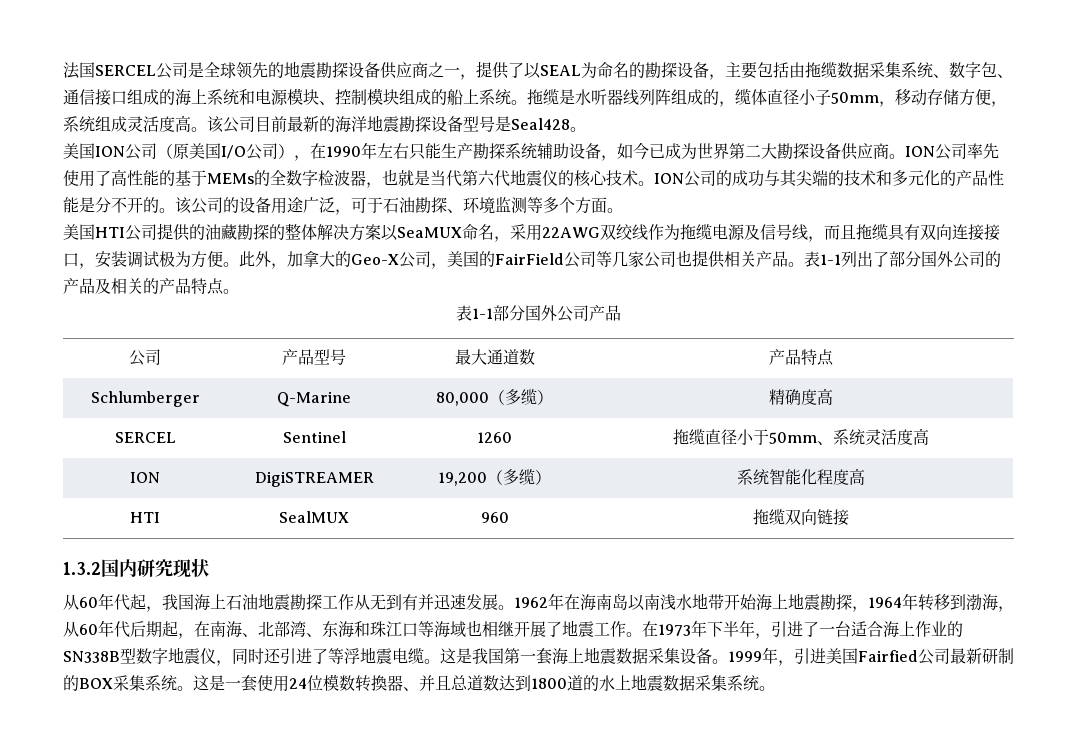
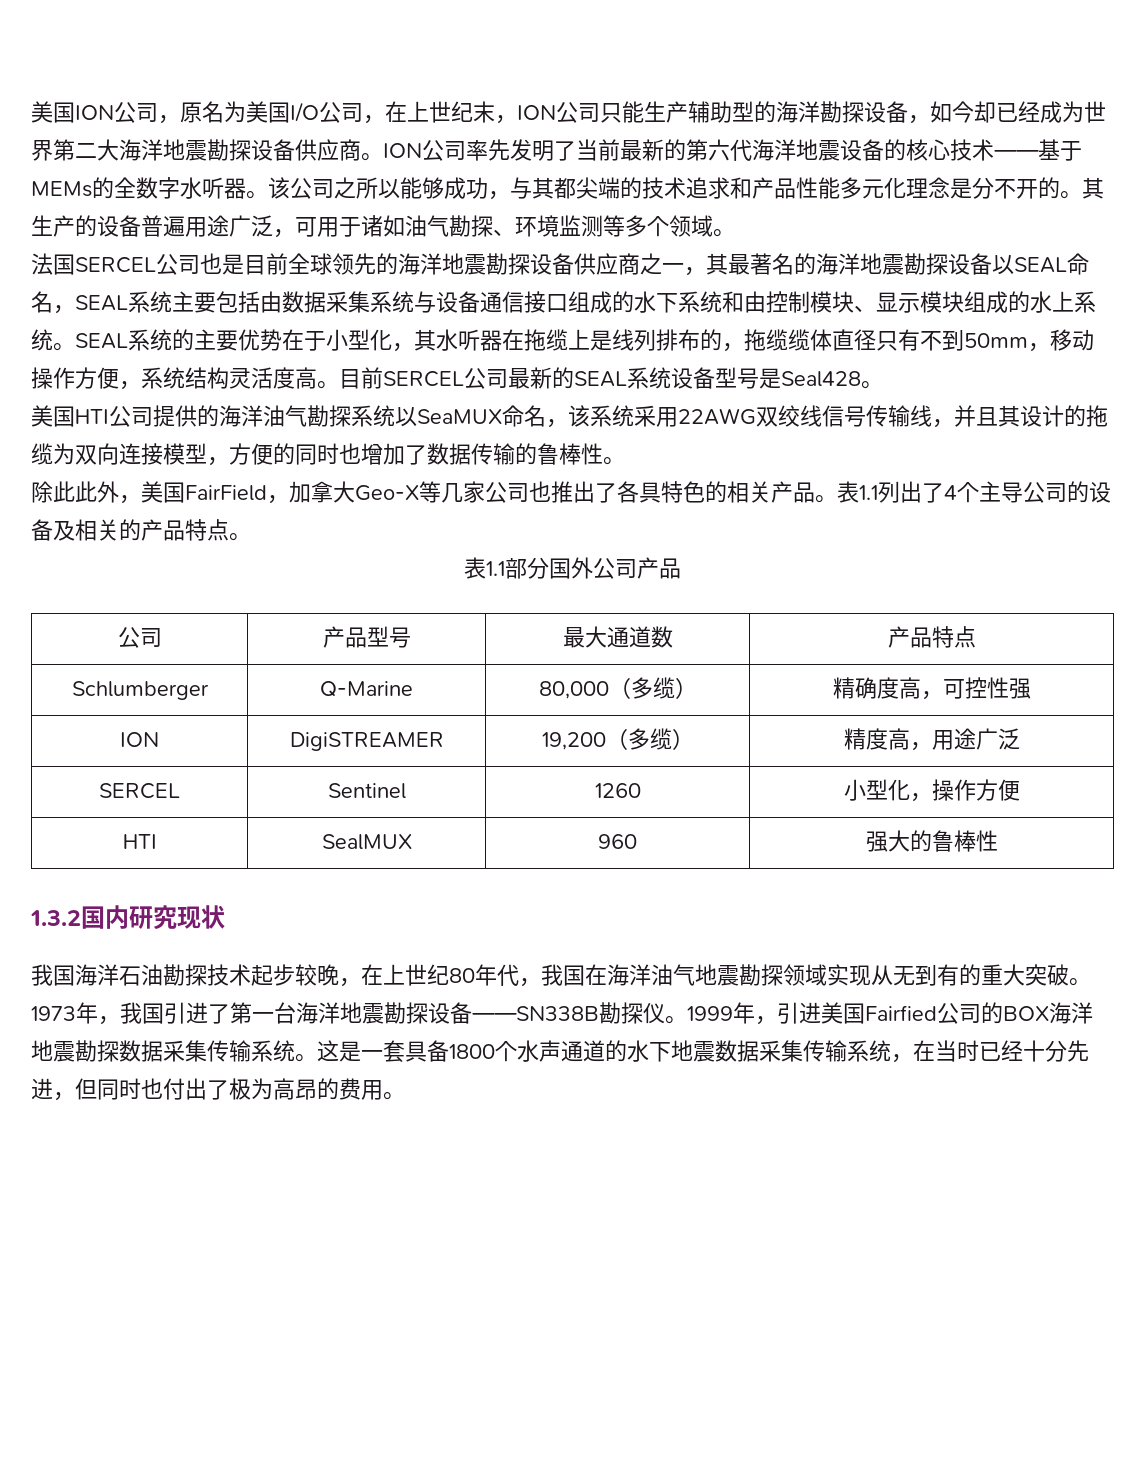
[63,61,1013,80] [63,88,1007,107] [63,115,586,133] [63,142,665,161] 法国SERCEL公司是全球领先的地震勘探设备供应商之一，提供了以SEAL为命名的勘探设备，主要包括由拖缆数据采集系统、数字包、通信接口组成的海上系统和电源模块、控制模块组成的船上系统。拖缆是水听器线列阵组成的，缆体直径小子50mm，移动存储方便，系统组成灵活度高。该公司目前最新的海洋地震勘探设备型号是Seal428。 // 美国ION公司（原美国I/O公司），在1990年左右只能生产勘探系统辅助设备，如今已 -> [31,101,1040,124] 美国ION公司，原名为美国I/O公司，在上世纪末，ION公司只能生产辅助型的海洋勘探设备，如今却已经
(777, 151) none -> [119,139,207,161] 海洋地震
[63,169,1004,188] [63,197,415,215] 使用了高性能的基于MEMs的全数字检波器，也就是当代第六代地震仪的核心技术。ION公司的成功与其尖端的技术和多元化的产品性能是分不开的。该公司的设备用途广泛，可于石油 -> [510,139,1082,161] [31,177,1104,200] [31,215,449,238] 发明了当前最新的第六代海洋地震设备的核心技术——基于MEMs的全数字水听器。该公司之所以能够成功，与其都尖端的技术追求和产品性能多元化理念是分不开的。其生产的设备普遍用途广泛，可用于诸如油气
[575,197,607,214] 方面 -> [669,215,735,237] [31,253,1089,276] [31,291,1096,314] [31,329,1094,352] [31,367,861,390] 领域。 // 法国SERCEL公司也是目前全球领先的海洋地震勘探设备供应商之一，其最著名的海洋地震勘探设备以SEAL命名，SEAL系统主要包括由数据采集系统与设备通信接口组成的水下系统和由控制模块、显示模块组成的水上系统。SEAL系统的主要优势在于小型化，其水听器在拖缆上是线列排布的，拖缆缆体直径只有不到50mm，移动操作方便，系统结构灵活度高。目前SERCEL公司最新的SEAL系统设备型号是Seal428
[205,223,381,241] 油藏勘探的整体解决方案 -> [219,405,395,427] 海洋油气勘探系统
(510, 239) none -> [568,405,634,427] 该系统
[648,224,1000,242] [63,250,1001,269] [63,278,95,294] 作为拖缆电源及信号线，而且拖缆具有双向连接接口，安装调试极为方便。此外，加拿大的Geo-X公司，美国的FairField公司等几家公司也提供相关产品。表1-1列出了部分国外公司的产品 -> [822,405,1108,428] [31,443,625,466] [31,481,1111,504] [31,519,53,541] 信号传输线，并且其设计的拖缆为双向连接模型，方便的同时也增加了数据传输的鲁棒性。 // 除此此外，美国FairField，加拿大Geo-X等几家公司也推出了各具特色的相关产品。表1.1列出了4个主导公司的设备
[472,308,493,319] 1-1 -> [486,561,505,576] 1.1
[114,432,176,443] [282,431,346,443] [477,432,512,443] [672,428,929,445] // SERCEL | Sentinel | 1260 | 拖缆直径小于50mm、系统灵活度高 -> [920,677,1031,700] ，可控性强
[736,468,865,485] 系统智能化程度高 -> [843,728,1020,751] [99,783,180,799] [327,783,406,799] [594,783,641,798] [843,779,1020,802] 精度高，用途广泛 // SERCEL | Sentinel | 1260 | 小型化，操作方便
[752,509,849,526] 拖缆双向链接 -> [865,830,998,852] 强大的鲁棒性
[63,593,1014,612] [63,620,963,639] [63,647,712,666] 从60年代起，我国海上石油地震勘探工作从无到有并迅速发展。1962年在海南岛以南浅水地带开始海上地震勘探，1964年转移到渤海，从60年代后期起，在南海、北部湾、东海和珠江口等海域也相继开展了地震工作。在1973年下半年，引进了一台适合海上作业的SN338B型数字地震仪，同时还引进了等浮地震电缆。这是我国第一套海上地震数据采集设备 -> [31,964,1091,987] [31,1002,665,1025] 我国海洋石油勘探技术起步较晚，在上世纪80年代，我国在海洋油气地震勘探领域实现从无到有的重大突破。1973年，我国引进了第一台海洋地震勘探设备——SN338B勘探仪
[950,648,1014,664] [63,674,759,692] 最新研制的BOX采集系统。这是一套使用24位模数转換器、并且总道数达到1800道的水上地震数据采集系统 -> [981,1002,1093,1024] [31,1040,1089,1063] [31,1078,383,1101] 的BOX海洋地震勘探数据采集传输系统。这是一套具备1800个水声通道的水下地震数据采集传输系统，在当时已经十分先进，但同时也付出了极为高昂的费用

